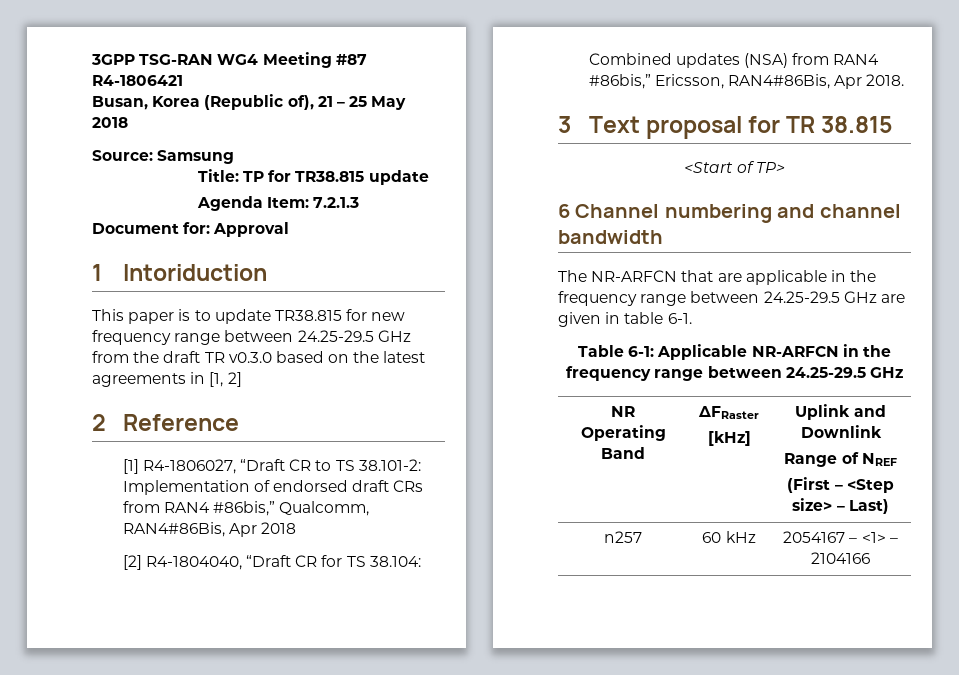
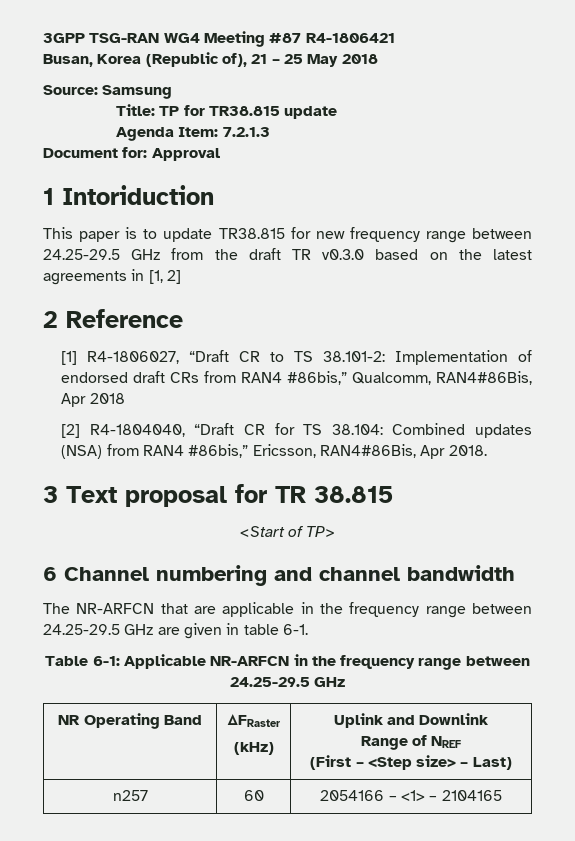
[707,431,751,446] [kHz] -> [233,742,274,755] (kHz)
[725,531,756,543] [783,531,846,543] kHz | 2054167 -> [320,790,385,801] | 2054166
[811,552,870,564] 2104166 -> [441,790,502,801] 2104165

